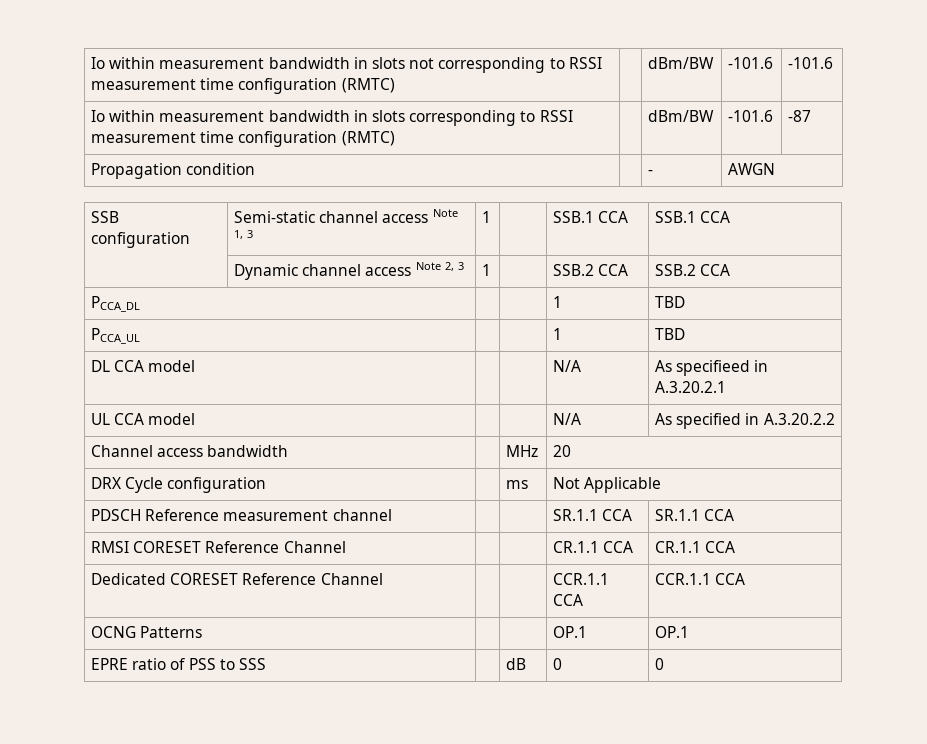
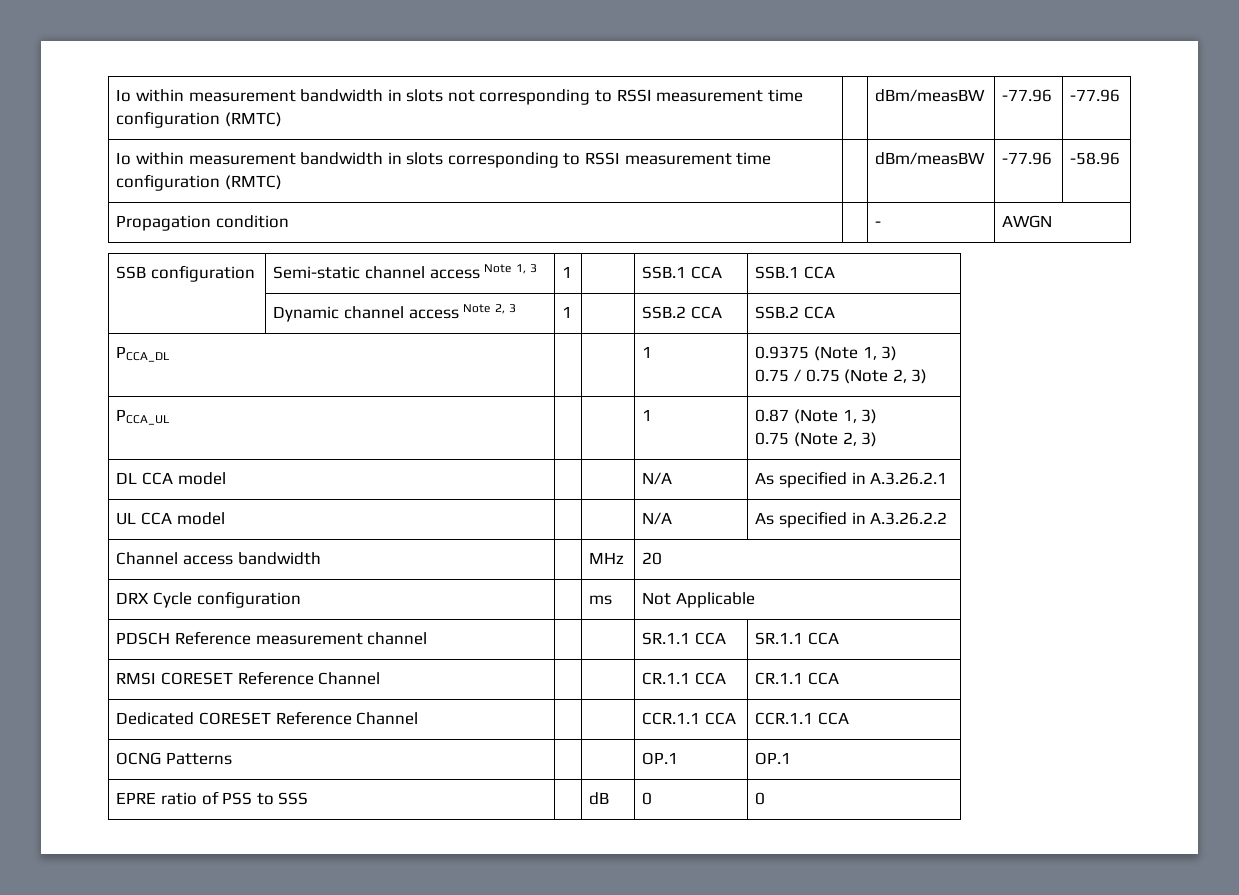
[648,57,715,69] [728,57,774,69] [788,57,834,69] dBm/BW | -101.6 | -101.6 -> [875,89,986,102] [1002,89,1053,102] [1070,89,1121,102] dBm/measBW | -77.96 | -77.96
[648,110,715,122] [728,110,774,122] [788,110,812,122] dBm/BW | -101.6 | -87 -> [875,152,986,165] [1002,152,1053,165] [1070,152,1121,165] dBm/measBW | -77.96 | -58.96
[655,296,686,308] [91,328,141,344] [553,328,563,340] [655,328,686,340] TBD // PCCA_UL | | | 1 | TBD -> [755,346,898,361] [755,369,928,384] [116,409,170,425] [642,409,653,421] [755,409,878,424] [755,432,878,447] 0.9375 (Note 1, 3) // 0.75 / 0.75 (Note 2, 3) // PCCA_UL | | | 1 | 0.87 (Note 1, 3) // 0.75 (Note 2, 3)
[676,360,769,376] [655,381,727,393] specifieed in A.3.20.2.1 -> [778,471,948,488] specified in A.3.26.2.1
[763,413,835,425] A.3.20.2.2 -> [870,512,948,525] A.3.26.2.2

